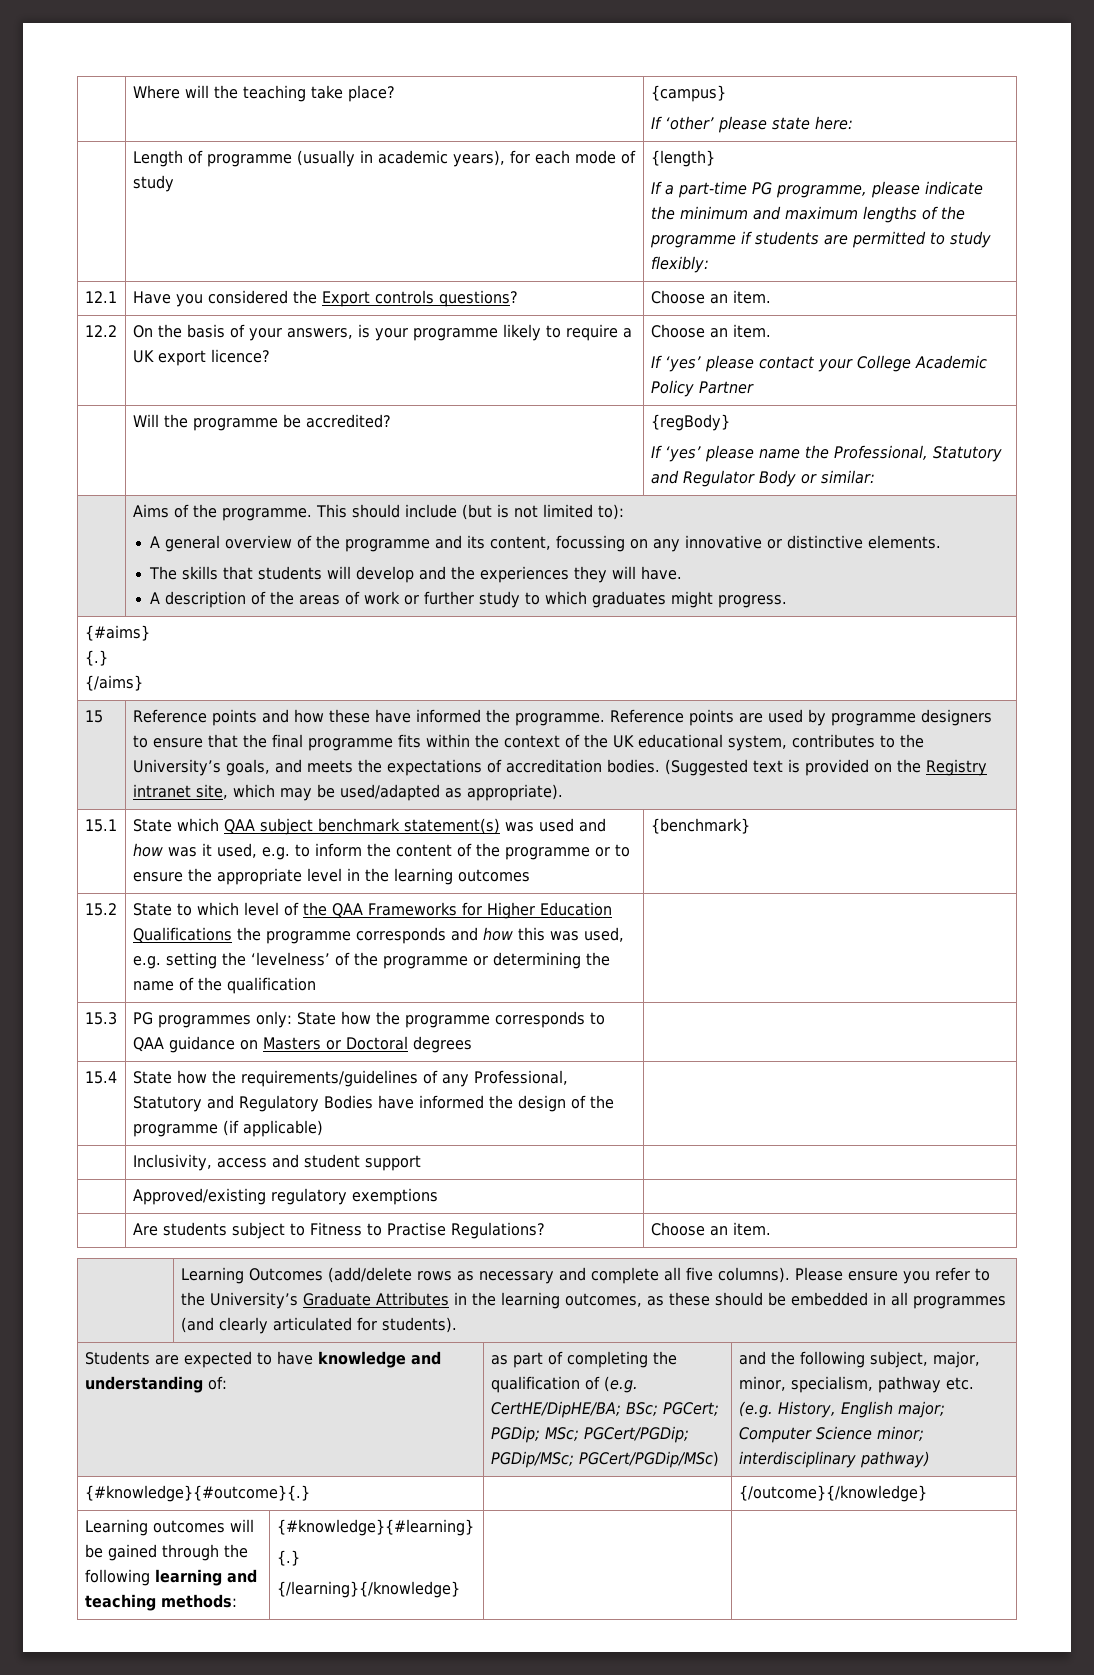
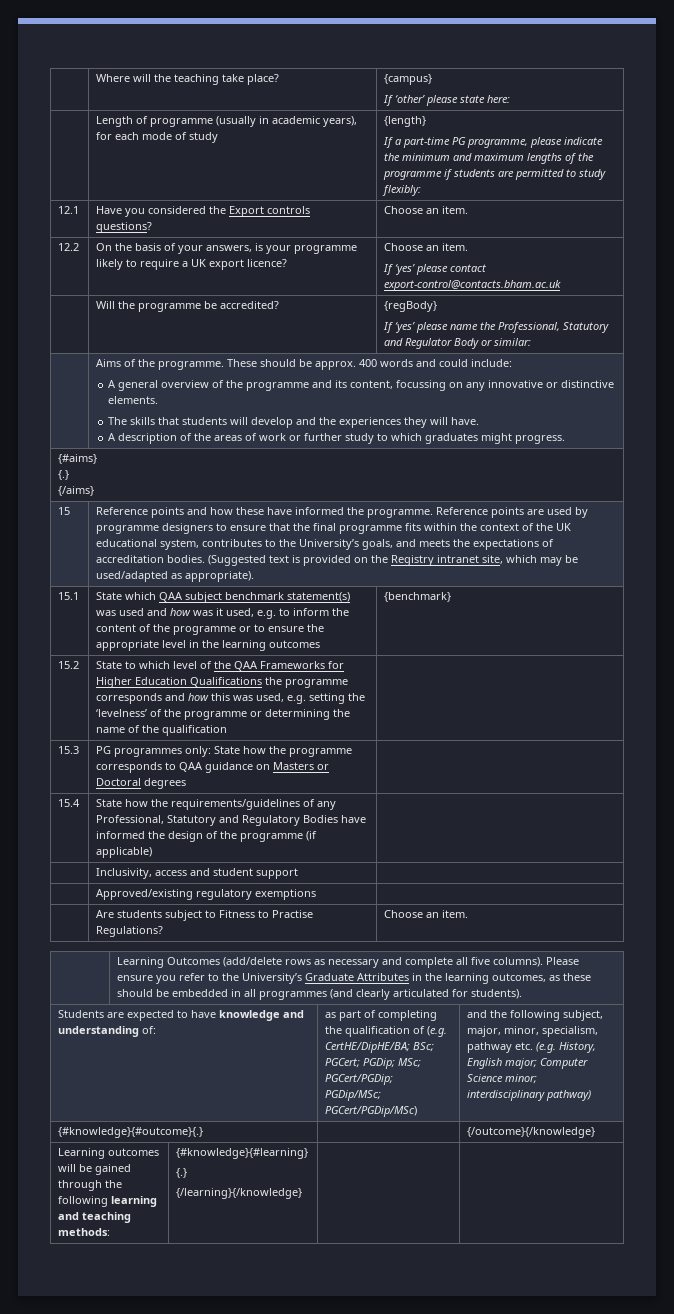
[817,355,987,372] [650,380,754,397] your College Academic Policy Partner -> [384,280,562,291] export-control@contacts.bham.ac.uk
[315,504,624,520] This should include (but is not limited to): -> [227,359,513,370] These should be approx. 400 words and could include:

